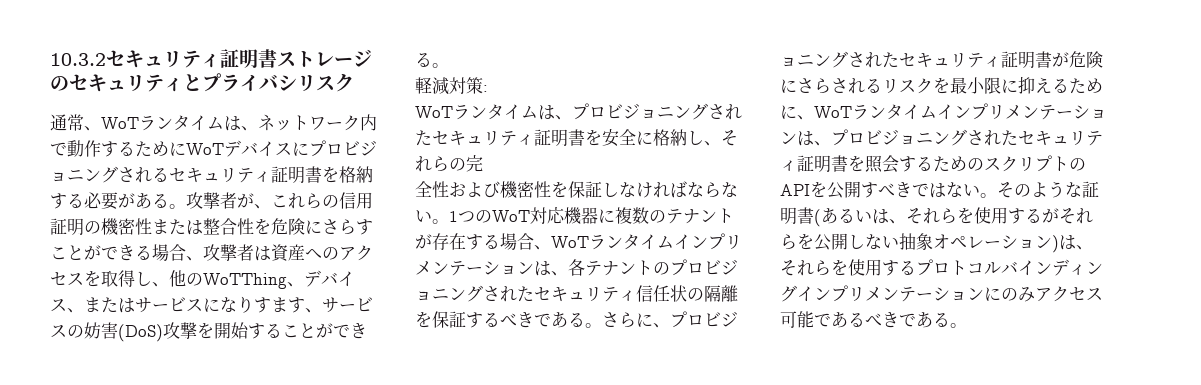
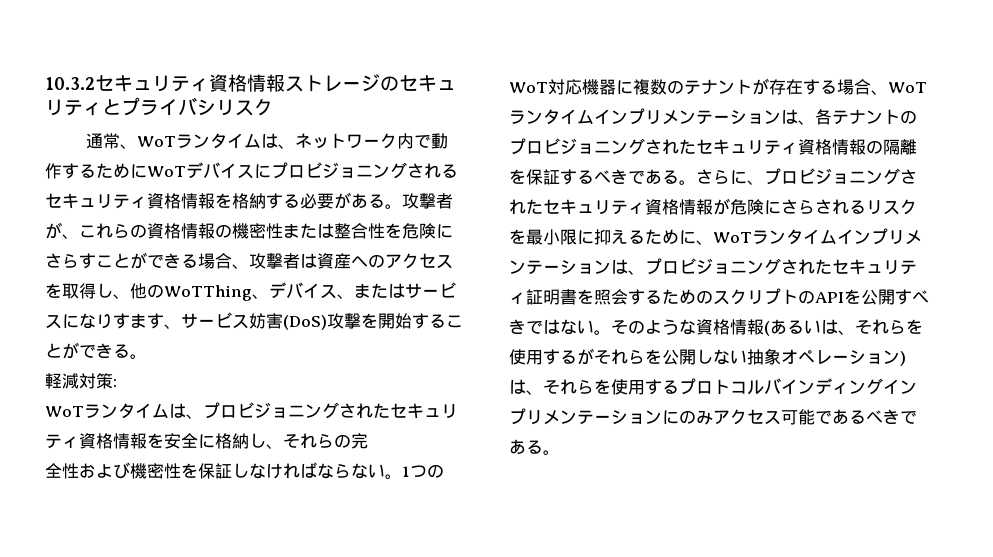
[220,49,277,68] 証明書 -> [209,74,285,92] 資格情報
[271,166,322,184] 証明書 -> [147,193,215,209] 資格情報
[339,192,373,209] [50,218,84,236] 信用証明 -> [147,223,215,239] 資格情報
[67,325,84,338] の -> (249, 321) none
[534,129,585,147] 証明書 -> [79,433,147,449] 資格情報
[636,285,687,302] 信任状 -> [798,139,866,155] 資格情報
[1001,51,1052,69] 証明書 -> [645,199,713,215] 資格情報
[1082,181,1099,198] [780,207,814,225] 証明書 -> [696,319,764,335] 資格情報

